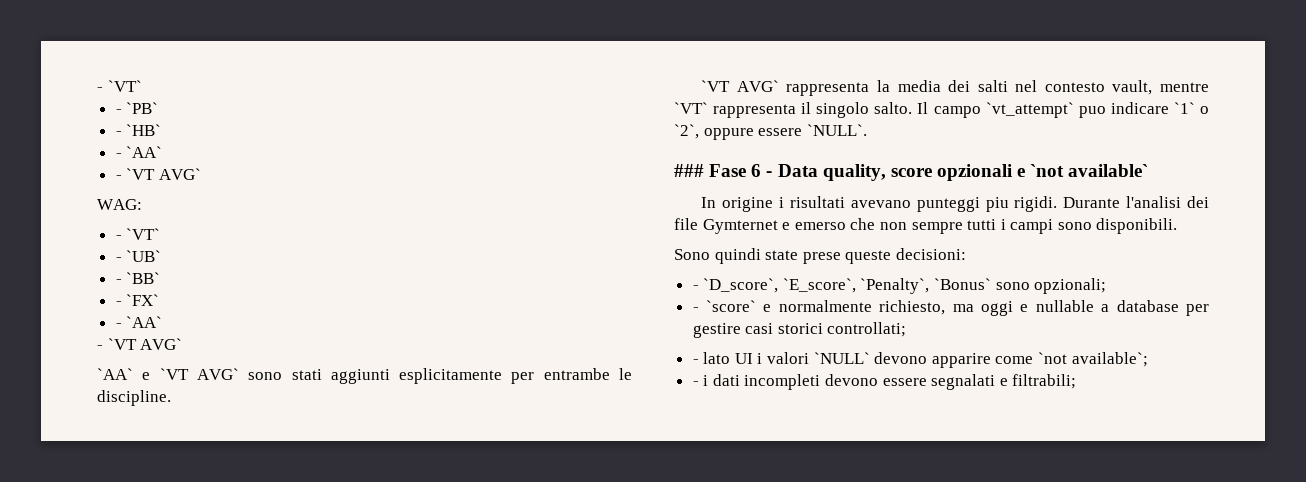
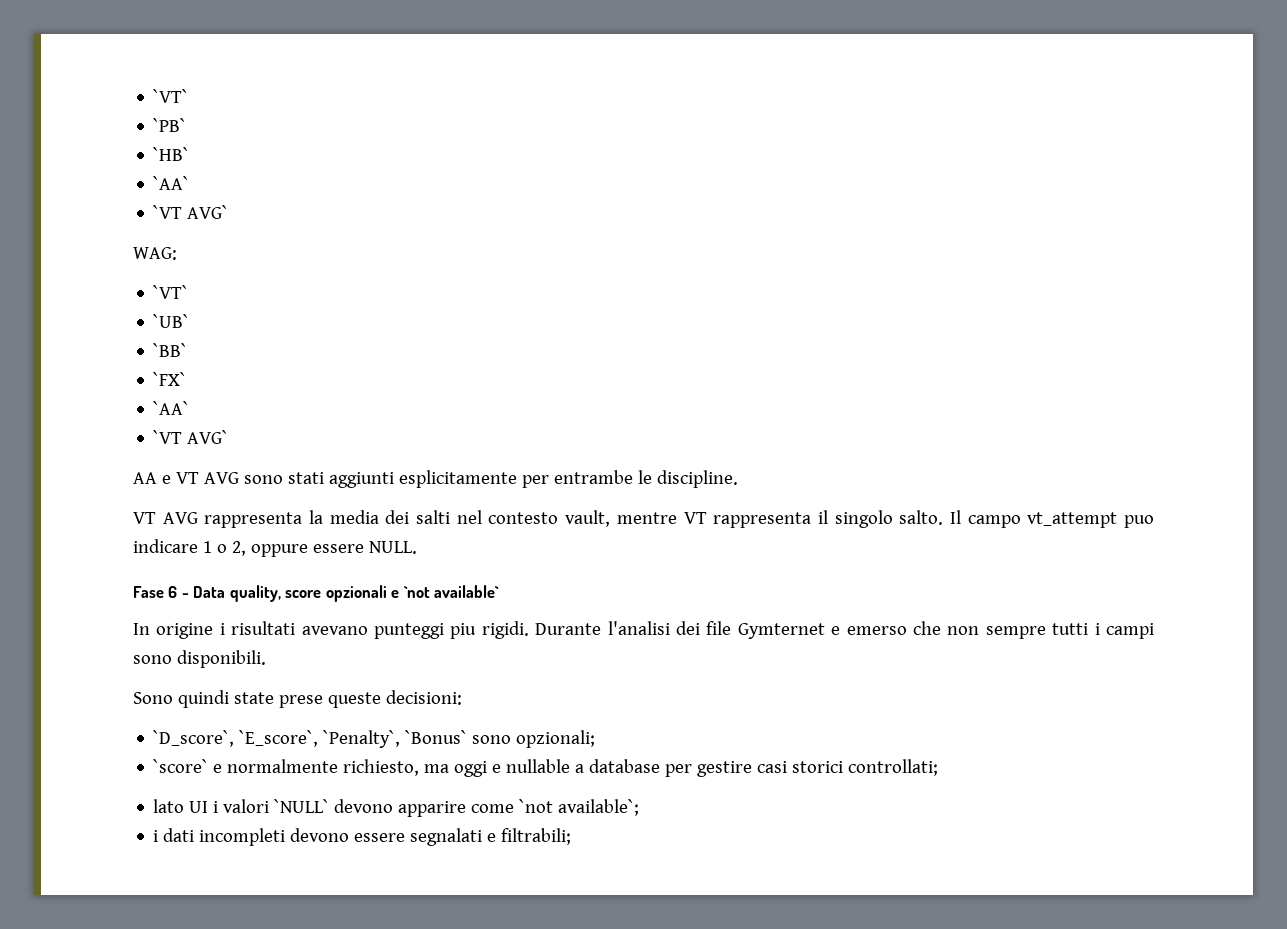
[97,80,142,92] [115,109,122,114] - `VT` // - -> [153,89,189,103] `VT` //
[115,131,122,136] - -> (187, 125) none
[115,146,163,158] [115,175,122,180] - `AA` // - -> [153,176,190,190] `AA` //
[115,228,161,240] [115,257,122,262] - `VT` // - -> [153,285,189,299] `VT` //
[115,279,122,284] - -> (190, 321) none
[115,301,122,306] - -> (188, 350) none
[115,316,163,328] [97,338,183,350] [97,368,239,380] - `AA` // - `VT AVG` // `AA` e `VT AVG` -> [153,401,190,415] [153,430,229,444] [133,472,239,484] `AA` // `VT AVG` // AA e VT AVG
[701,80,779,92] `VT AVG` -> [133,512,198,524] VT AVG
[674,102,708,114] `VT` -> [683,512,707,524] VT
[985,102,1074,118] `vt_attempt` -> [1027,512,1118,528] vt_attempt
[1173,102,1209,114] [674,124,867,140] [674,164,704,177] `1` o `2`, oppure essere `NULL`. // ### -> [202,541,417,557] 1 o 2, oppure essere NULL. //
[692,285,699,290] - -> (462, 697) none
[692,307,699,312] - -> (596, 739) none
[692,359,699,364] - -> (939, 767) none
[692,381,699,386] - -> (640, 807) none

